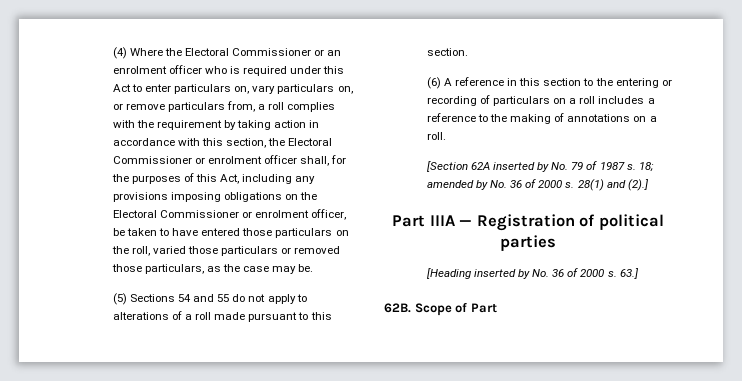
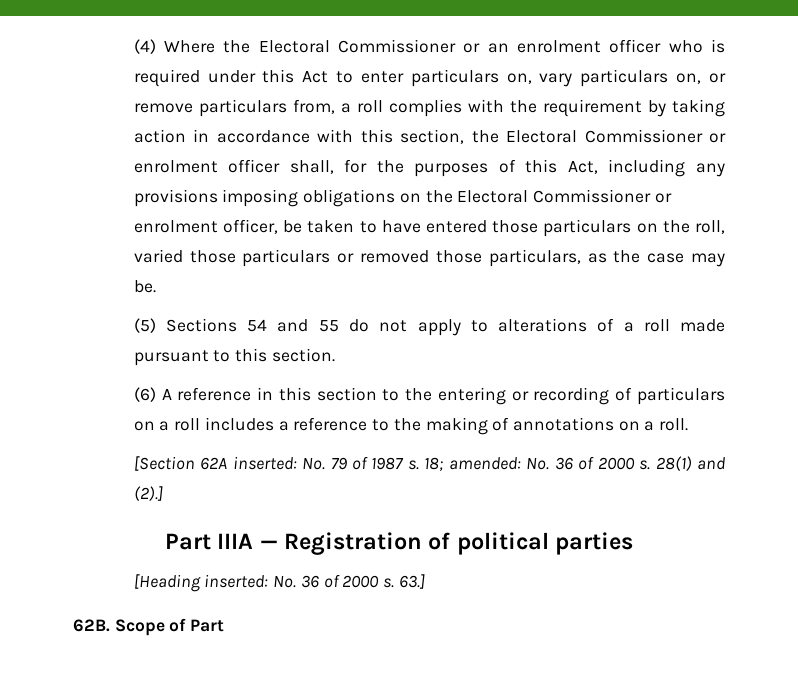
[492,162,550,172] inserted by -> [232,456,297,470] inserted:
[426,180,488,190] amended by -> [448,457,521,470] amended:
[473,269,530,279] inserted by -> [204,574,269,588] inserted:

